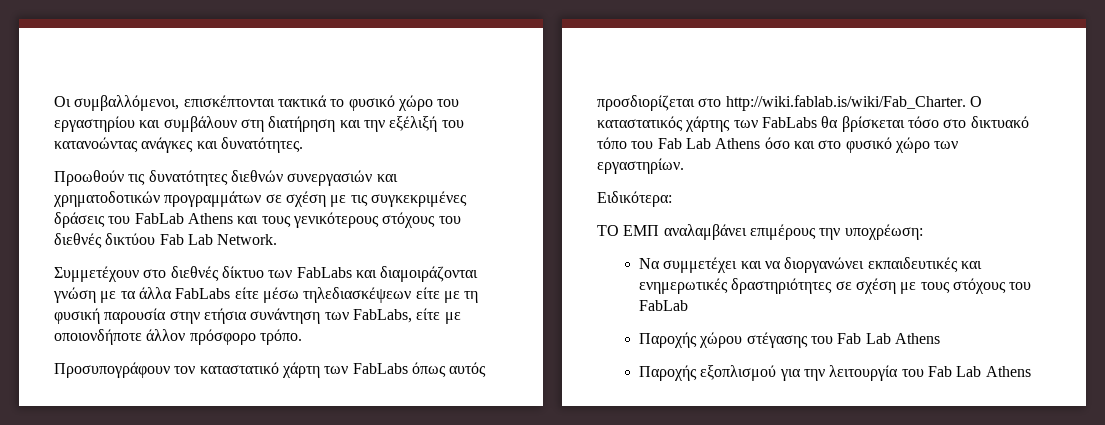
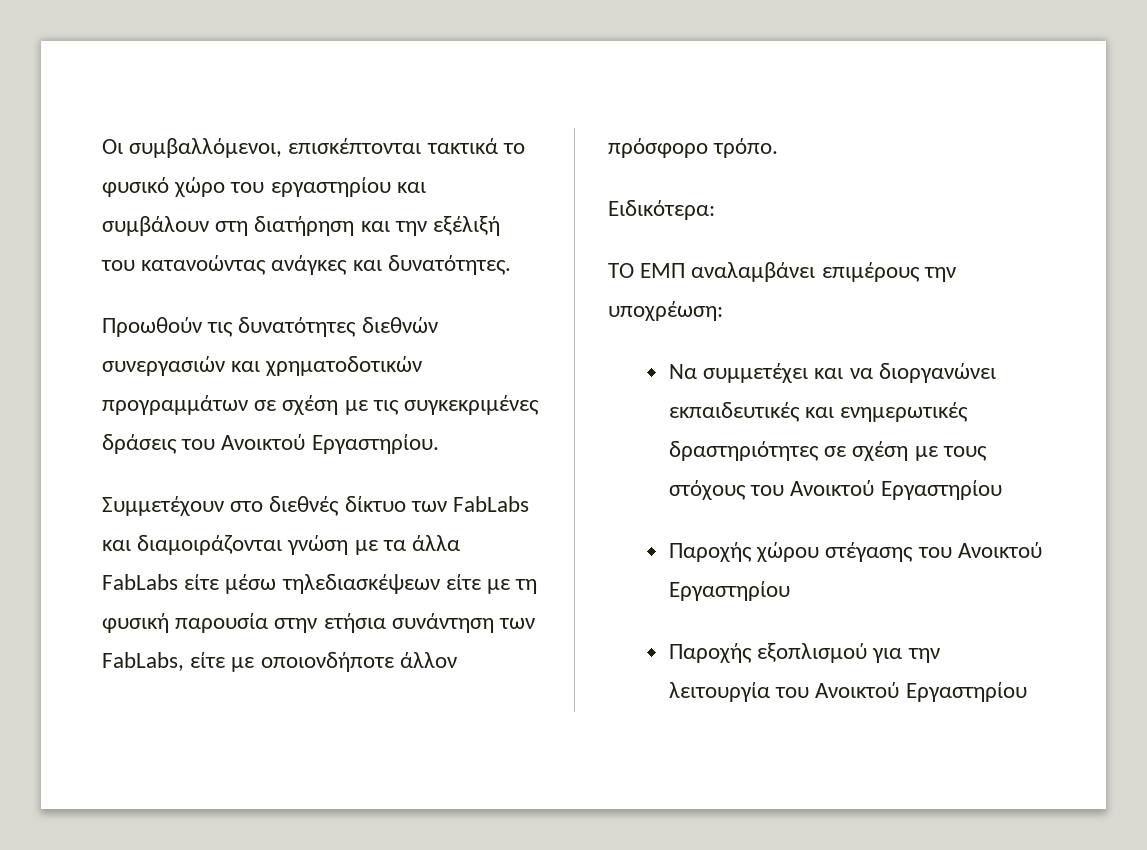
[134,212,461,228] [54,233,278,249] FabLab Athens και τους γενικότερους στόχους του διεθνές δικτύου Fab Lab Network. -> [221,434,439,454] Ανοικτού Εργαστηρίου.
[54,362,487,378] [597,95,982,111] [597,116,1029,132] [597,137,959,153] [597,158,684,174] // Προσυπογράφουν τον καταστατικό χάρτη των FabLabs όπως αυτός προσδιορίζεται στο http://wiki.fablab.is/wiki/Fab_Charter. Ο καταστατικός χάρτης των FabLabs θα βρίσκεται τόσο στο δικτυακό τόπο του Fab Lab Athens όσο και στο φυσικό χώρο των εργαστηρίων. -> (779, 148) none
[638,300,688,311] FabLab -> [790,480,1002,500] Ανοικτού Εργαστηρίου
[837,333,940,344] Fab Lab Athens -> [957,542,1042,558] [669,581,791,601] Ανοικτού Εργαστηρίου
[927,366,1031,377] Fab Lab Athens -> [815,682,1027,702] Ανοικτού Εργαστηρίου

